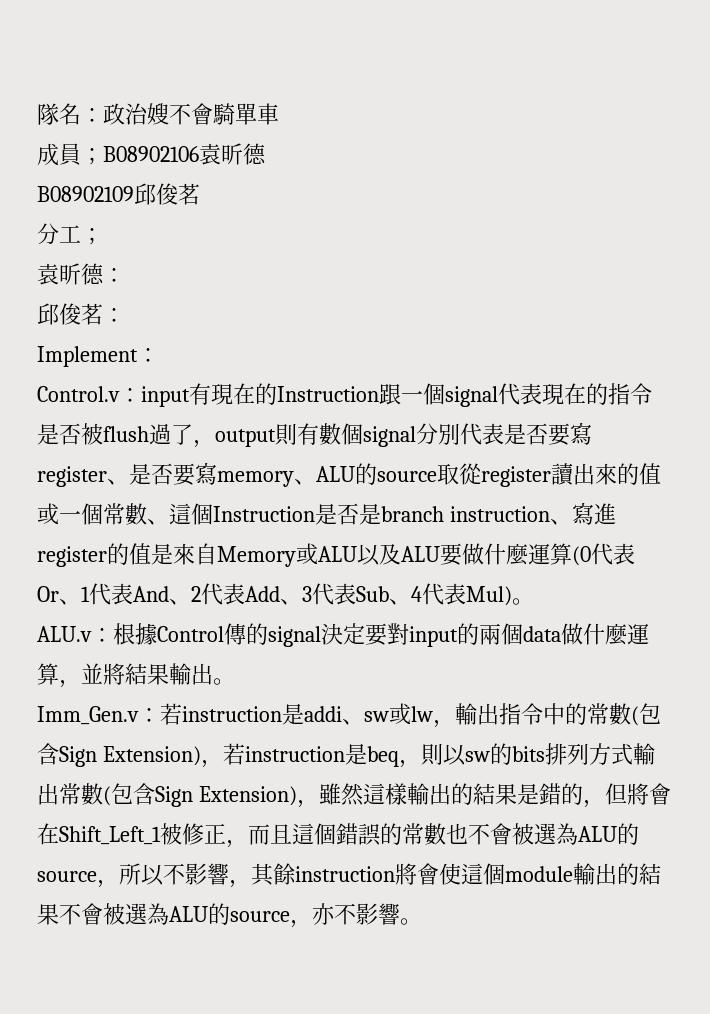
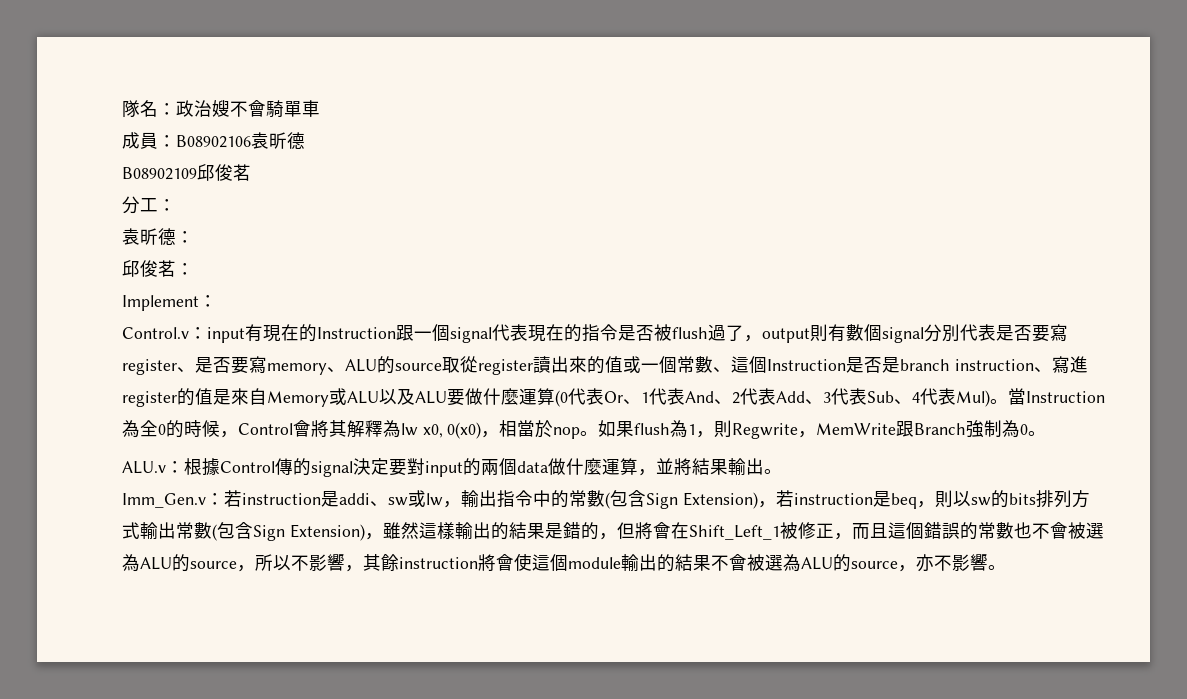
[81,148,103,165] ； -> [158,135,176,147] ：
[81,228,103,245] ； -> [158,199,176,211] ：
(534, 601) none -> [1008,388,1105,405] [122,420,1047,439] 當Instruction為全0的時候，Control會將其解釋為lw x0, 0(x0)，相當於nop。如果flush為1，則Regwrite，MemWrite跟Branch強制為0。

